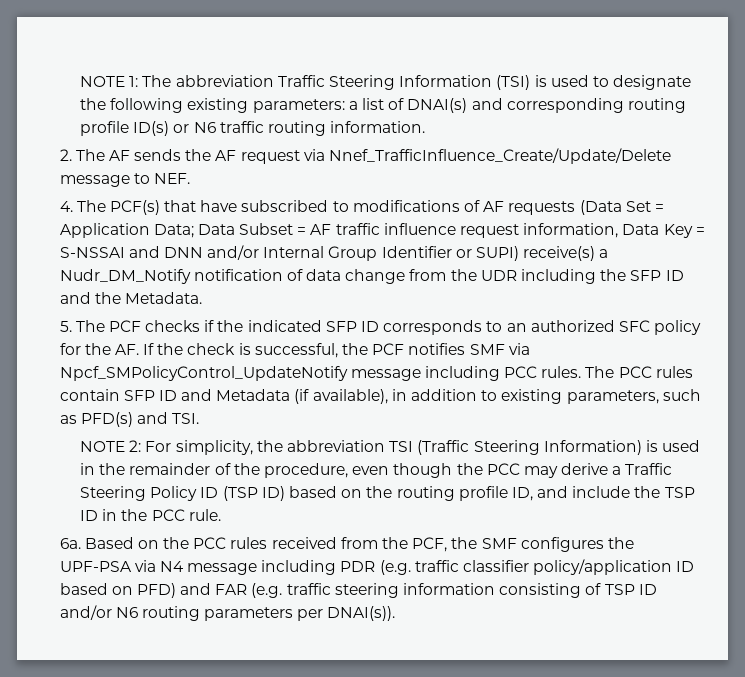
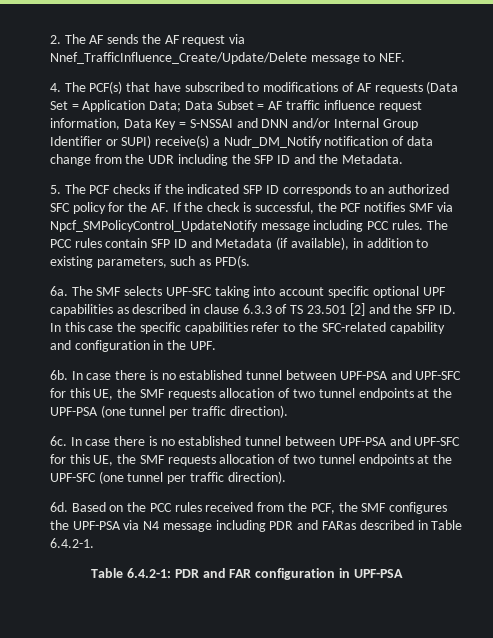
[80,75,692,90] [80,98,686,113] [80,121,426,136] NOTE 1: The abbreviation Traffic Steering Information (TSI) is used to designate the following existing parameters: a list of DNAI(s) and corresponding routing profile ID(s) or N6 traffic routing information. // -> (49, 39) none
[80,412,200,427] [80,440,701,455] [80,463,673,478] [80,486,695,501] [80,509,221,521] [59,538,81,549] PFD(s) and TSI. // NOTE 2: For simplicity, the abbreviation TSI (Traffic Steering Information) is used in the remainder of the procedure, even though the PCC may derive a Traffic Steering Policy ID (TSP ID) based on the routing profile ID, and include the TSP ID in the PCC rule. // 6a. -> [214,255,250,268] [49,286,446,298] [49,303,456,316] [49,322,445,334] [49,340,216,352] [49,370,462,380] [49,388,453,400] [49,405,288,418] [49,436,461,446] [49,454,453,466] [49,471,286,484] [49,502,68,512] PFD(s. // 6a. The SMF selects UPF-SFC taking into account specific optional UPF capabilities as described in clause 6.3.3 of TS 23.501 [2] and the SFP ID. In this case the specific capabilities refer to the SFC-related capability and configuration in the UPF. // 6b. In case there is no established tunnel between UPF-PSA and UPF-SFC for this UE, the SMF requests allocation of two tunnel endpoints at the UPF-PSA (one tunnel per traffic direction). // 6c. In case there is no established tunnel between UPF-PSA and UPF-SFC for this UE, the SMF requests allocation of two tunnel endpoints at the UPF-SFC (one tunnel per traffic direction). // 6d.
[379,559,695,575] [59,583,657,598] [59,605,396,621] (e.g. traffic classifier policy/application ID based on PFD) and FAR (e.g. traffic steering information consisting of TSP ID and/or N6 routing parameters per DNAI(s)). -> [297,520,463,530] [49,538,94,548] [91,568,403,580] and FARas described in Table 6.4.2-1. // Table 6.4.2-1: PDR and FAR configuration in UPF-PSA

